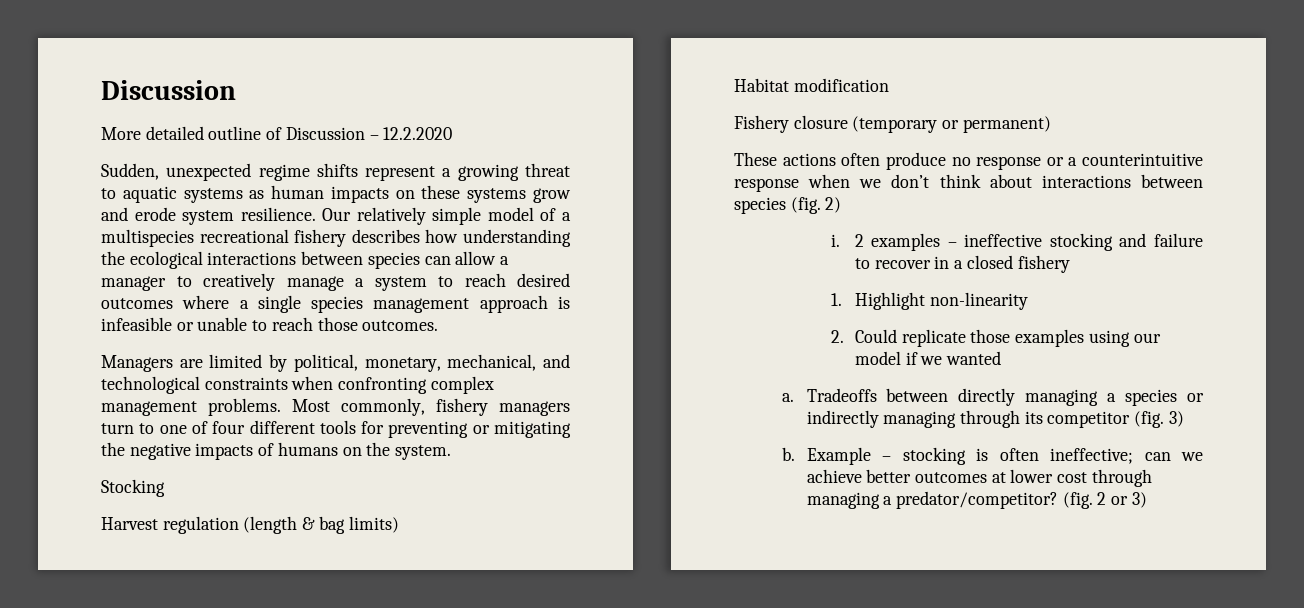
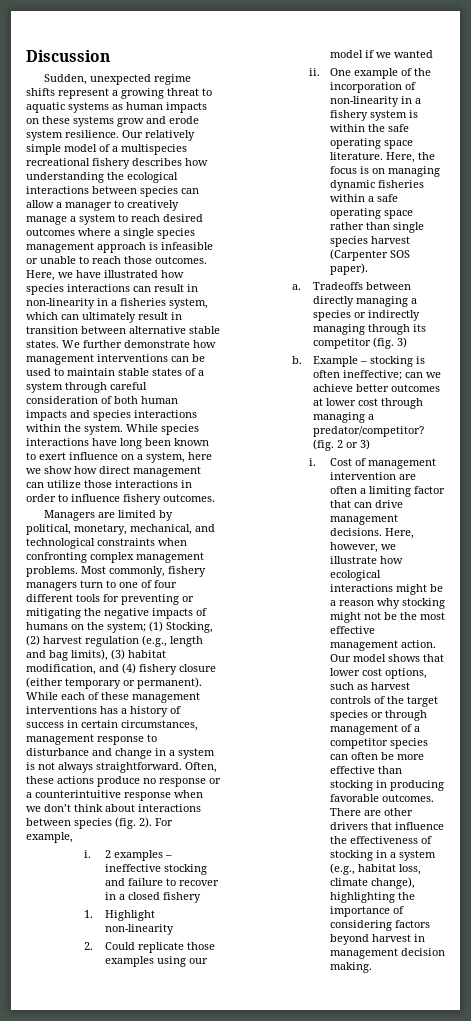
[101,80,236,100] [101,126,453,140] Discussion // More detailed outline of Discussion – 12.2.2020 -> [26,50,110,62] Discussion
(439, 325) none -> [26,270,184,281] [26,284,198,295] [26,298,208,309] [26,312,182,323] [26,326,220,334] [26,340,216,348] [26,354,205,365] [26,368,204,376] [26,382,147,393] [26,396,178,404] [26,410,197,421] [26,424,199,435] [26,438,209,449] [26,452,212,463] [26,466,201,477] [26,480,192,488] [26,494,215,505] Here, we have illustrated how species interactions can result in non-linearity in a fisheries system, which can ultimately result in transition between alternative stable states. We further demonstrate how management interventions can be used to maintain stable states of a system through careful consideration of both human impacts and species interactions within the system. While species interactions have long been known to exert influence on a system, here we show how direct management can utilize those interactions in order to influence fishery outcomes.
[395,445,452,460] [101,479,165,497] [101,516,399,534] [734,78,889,92] [734,115,1051,133] [734,152,881,166] system. // Stocking // Harvest regulation (length & bag limits) // Habitat modification // Fishery closure (temporary or permanent) // These actions often -> [107,621,213,633] [26,635,203,647] [26,649,166,661] [26,663,216,675] [26,677,202,689] [26,692,200,703] [26,706,181,717] [26,720,198,731] [26,734,157,745] [26,748,215,759] [26,762,217,773] [26,776,94,784] system; (1) Stocking, (2) harvest regulation (e.g., length and bag limits), (3) habitat modification, and (4) fishery closure (either temporary or permanent). While each of these management interventions has a history of success in certain circumstances, management response to disturbance and change in a system is not always straightforward. Often, these actions
[825,197,842,213] 2) -> [139,817,173,828] [26,832,73,843] 2). For example,
(1002, 358) none -> [309,68,431,79] [329,82,416,93] [329,96,421,107] [329,110,418,121] [329,124,409,132] [329,138,413,149] [329,152,435,163] [329,166,440,177] [329,180,424,191] [329,194,398,202] [329,208,413,219] [329,222,424,233] [329,236,410,247] [329,249,410,261] [329,263,368,275] // ii. One example of the incorporation of non-linearity in a fishery system is within the safe operating space literature. Here, the focus is on managing dynamic fisheries within a safe operating space rather than single species harvest (Carpenter SOS paper).
(1147, 500) none -> [309,458,436,469] [329,472,416,480] [329,486,445,497] [329,500,403,508] [329,514,398,525] [329,528,414,539] [329,542,396,553] [329,556,403,564] [329,570,381,581] [329,584,443,595] [329,598,445,609] [329,612,445,623] [329,626,375,634] [329,640,436,651] [329,654,444,662] [329,668,427,679] [329,682,410,690] [329,696,438,707] [329,710,427,721] [329,724,420,735] [329,738,428,749] [329,752,424,760] [329,766,402,774] [329,780,444,791] [329,794,434,802] [329,808,413,816] [329,822,444,830] [329,836,432,844] [329,850,436,861] [329,863,421,875] [329,877,415,889] [329,892,415,903] [329,906,404,917] [329,920,430,931] [329,934,425,945] [329,948,445,959] [329,962,372,973] // i. Cost of management intervention are often a limiting factor that can drive management decisions. Here, however, we illustrate how ecological interactions might be a reason why stocking might not be the most effective management action. Our model shows that lower cost options, such as harvest controls of the target species or through management of a competitor species can often be more effective than stocking in producing favorable outcomes. There are other drivers that influence the effectiveness of stocking in a system (e.g., habitat loss, climate change), highlighting the importance of considering factors beyond harvest in management decision making.

